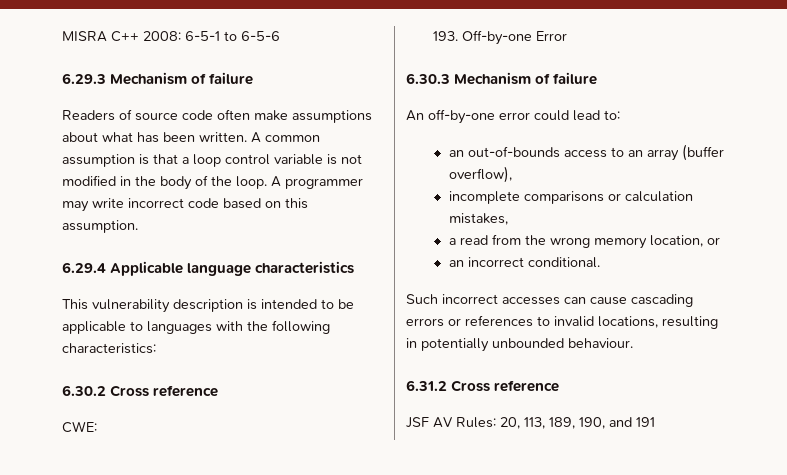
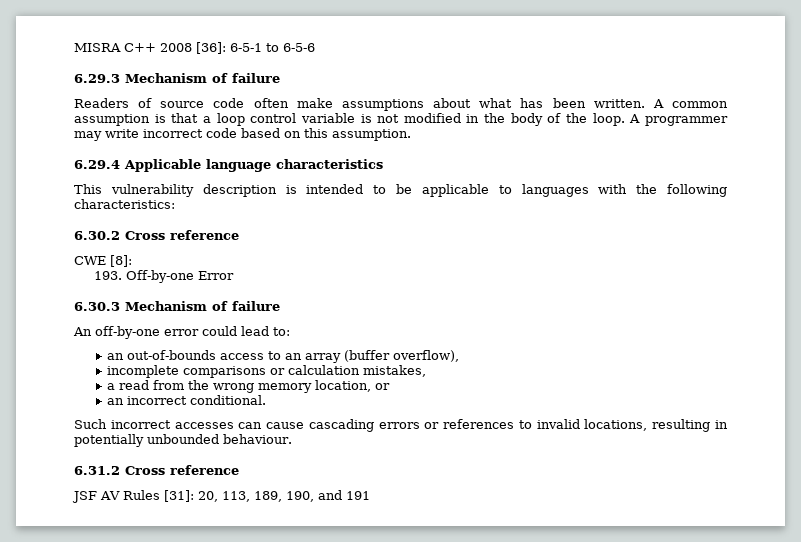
[143,31,181,41] 2008: -> [160,42,226,54] 2008 [36]:
[62,421,97,433] CWE: -> [74,255,132,267] CWE [8]:
[456,417,496,428] Rules: -> [123,490,194,502] Rules [31]:

